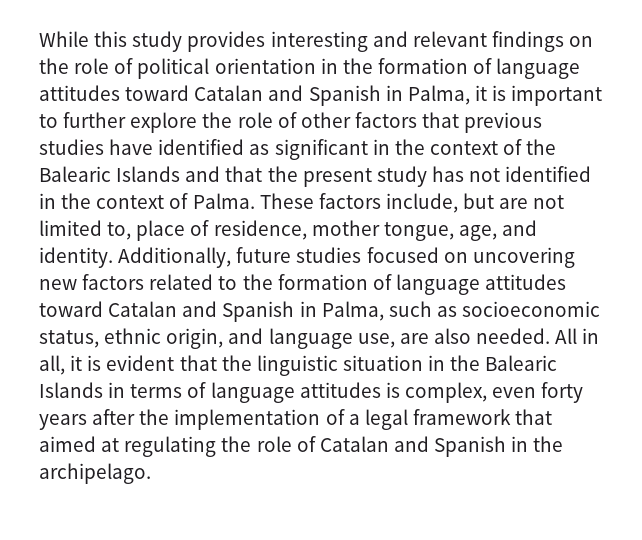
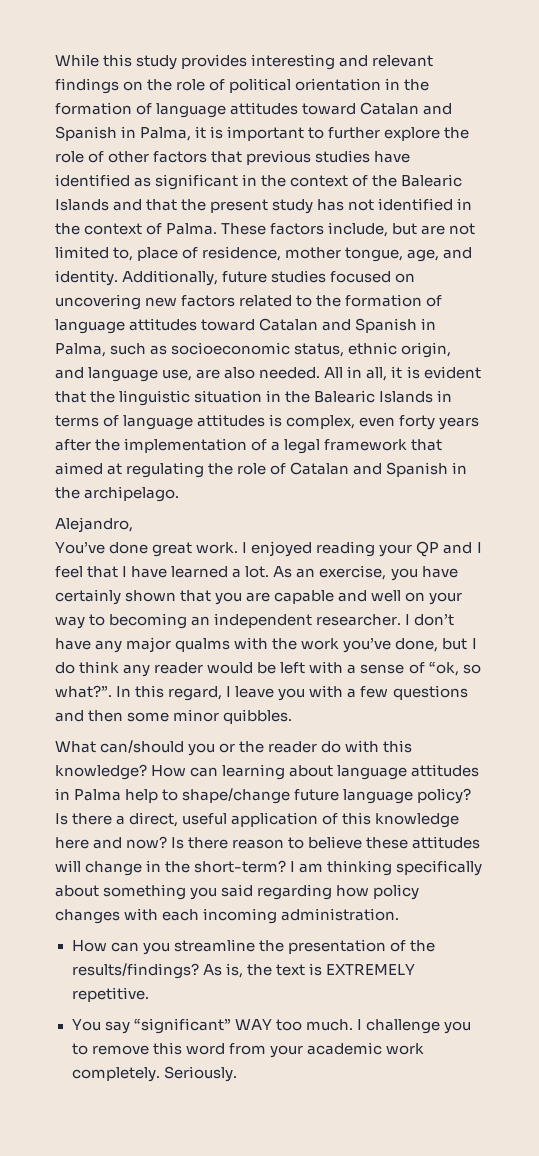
(151, 473) none -> [55,517,133,533] [55,541,482,557] [55,565,458,581] [55,589,463,605] [55,613,455,629] [55,637,477,653] [55,661,481,677] [55,685,468,701] [55,709,293,724] [55,740,413,756] [55,764,480,780] [55,788,472,804] [55,812,460,828] [55,836,481,849] [55,860,483,876] [55,884,420,900] [55,908,400,924] [71,939,435,955] [71,963,415,979] [71,987,149,1002] [71,1018,471,1034] [71,1042,424,1058] [71,1066,237,1082] // Alejandro, // You’ve done great work. I enjoyed reading your QP and I feel that I have learned a lot. As an exercise, you have certainly shown that you are capable and well on your way to becoming an independent researcher. I don’t have any major qualms with the work you’ve done, but I do think any reader would be left with a sense of “ok, so what?”. In this regard, I leave you with a few questions and then some minor quibbles. // What can/should you or the reader do with this knowledge? How can learning about language attitudes in Palma help to shape/change future language policy? Is there a direct, useful application of this knowledge here and now? Is there reason to believe these attitudes will change in the short-term? I am thinking specifically about something you said regarding how policy changes with each incoming administration. // How can you streamline the presentation of the results/findings? As is, the text is EXTREMELY repetitive. // You say “significant” WAY too much. I challenge you to remove this word from your academic work completely. Seriously.

